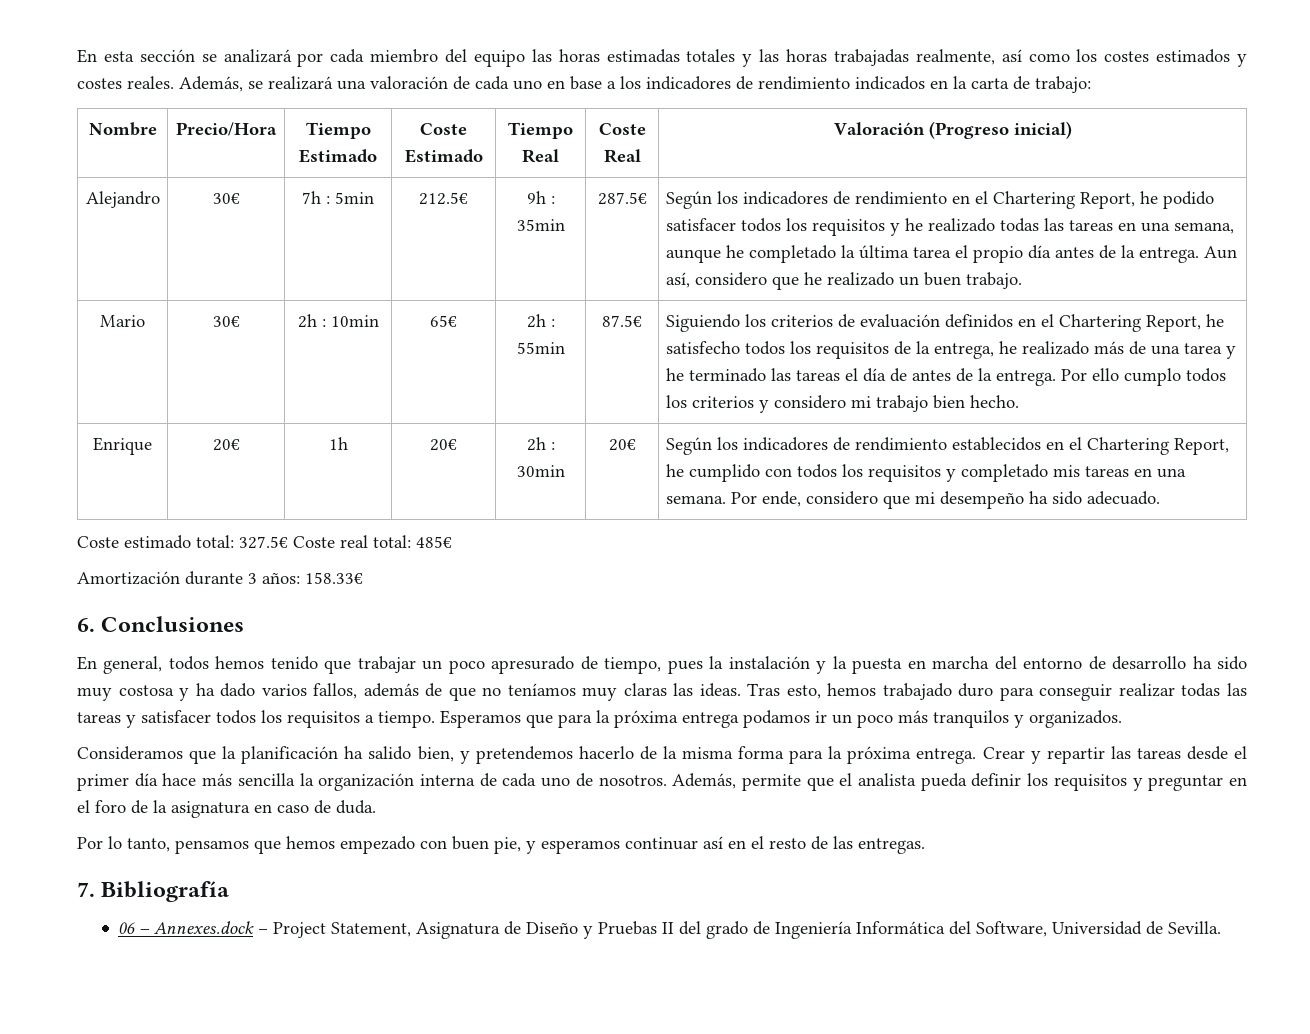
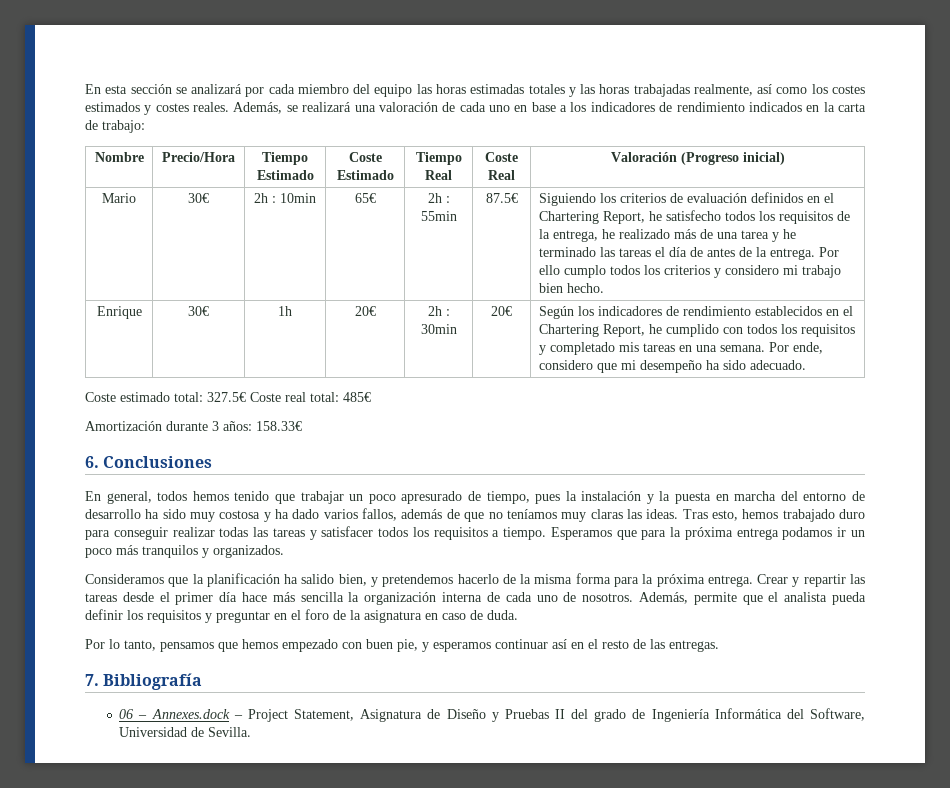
[85,191,160,208] [212,193,240,204] [302,191,374,204] [419,192,468,205] [526,191,555,204] [516,219,565,231] [597,192,647,205] [665,191,1214,209] [665,218,1234,236] [665,245,1237,263] [665,272,1022,290] // Alejandro | 30€ | 7h : 5min | 212.5€ | 9h : 35min | 287.5€ | Según los indicadores de rendimiento en el Chartering Report, he podido satisfacer todos los requisitos y he realizado todas las tareas en una semana, aunque he completado la última tarea el propio día antes de la entrega. Aun así, considero que he realizado un buen trabajo. -> (785, 158) none
[212,439,240,451] 20€ -> [188,306,209,316] 30€

